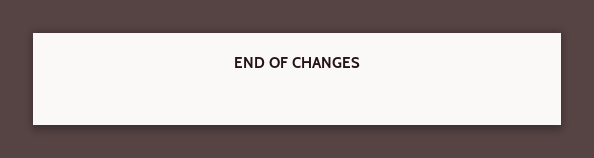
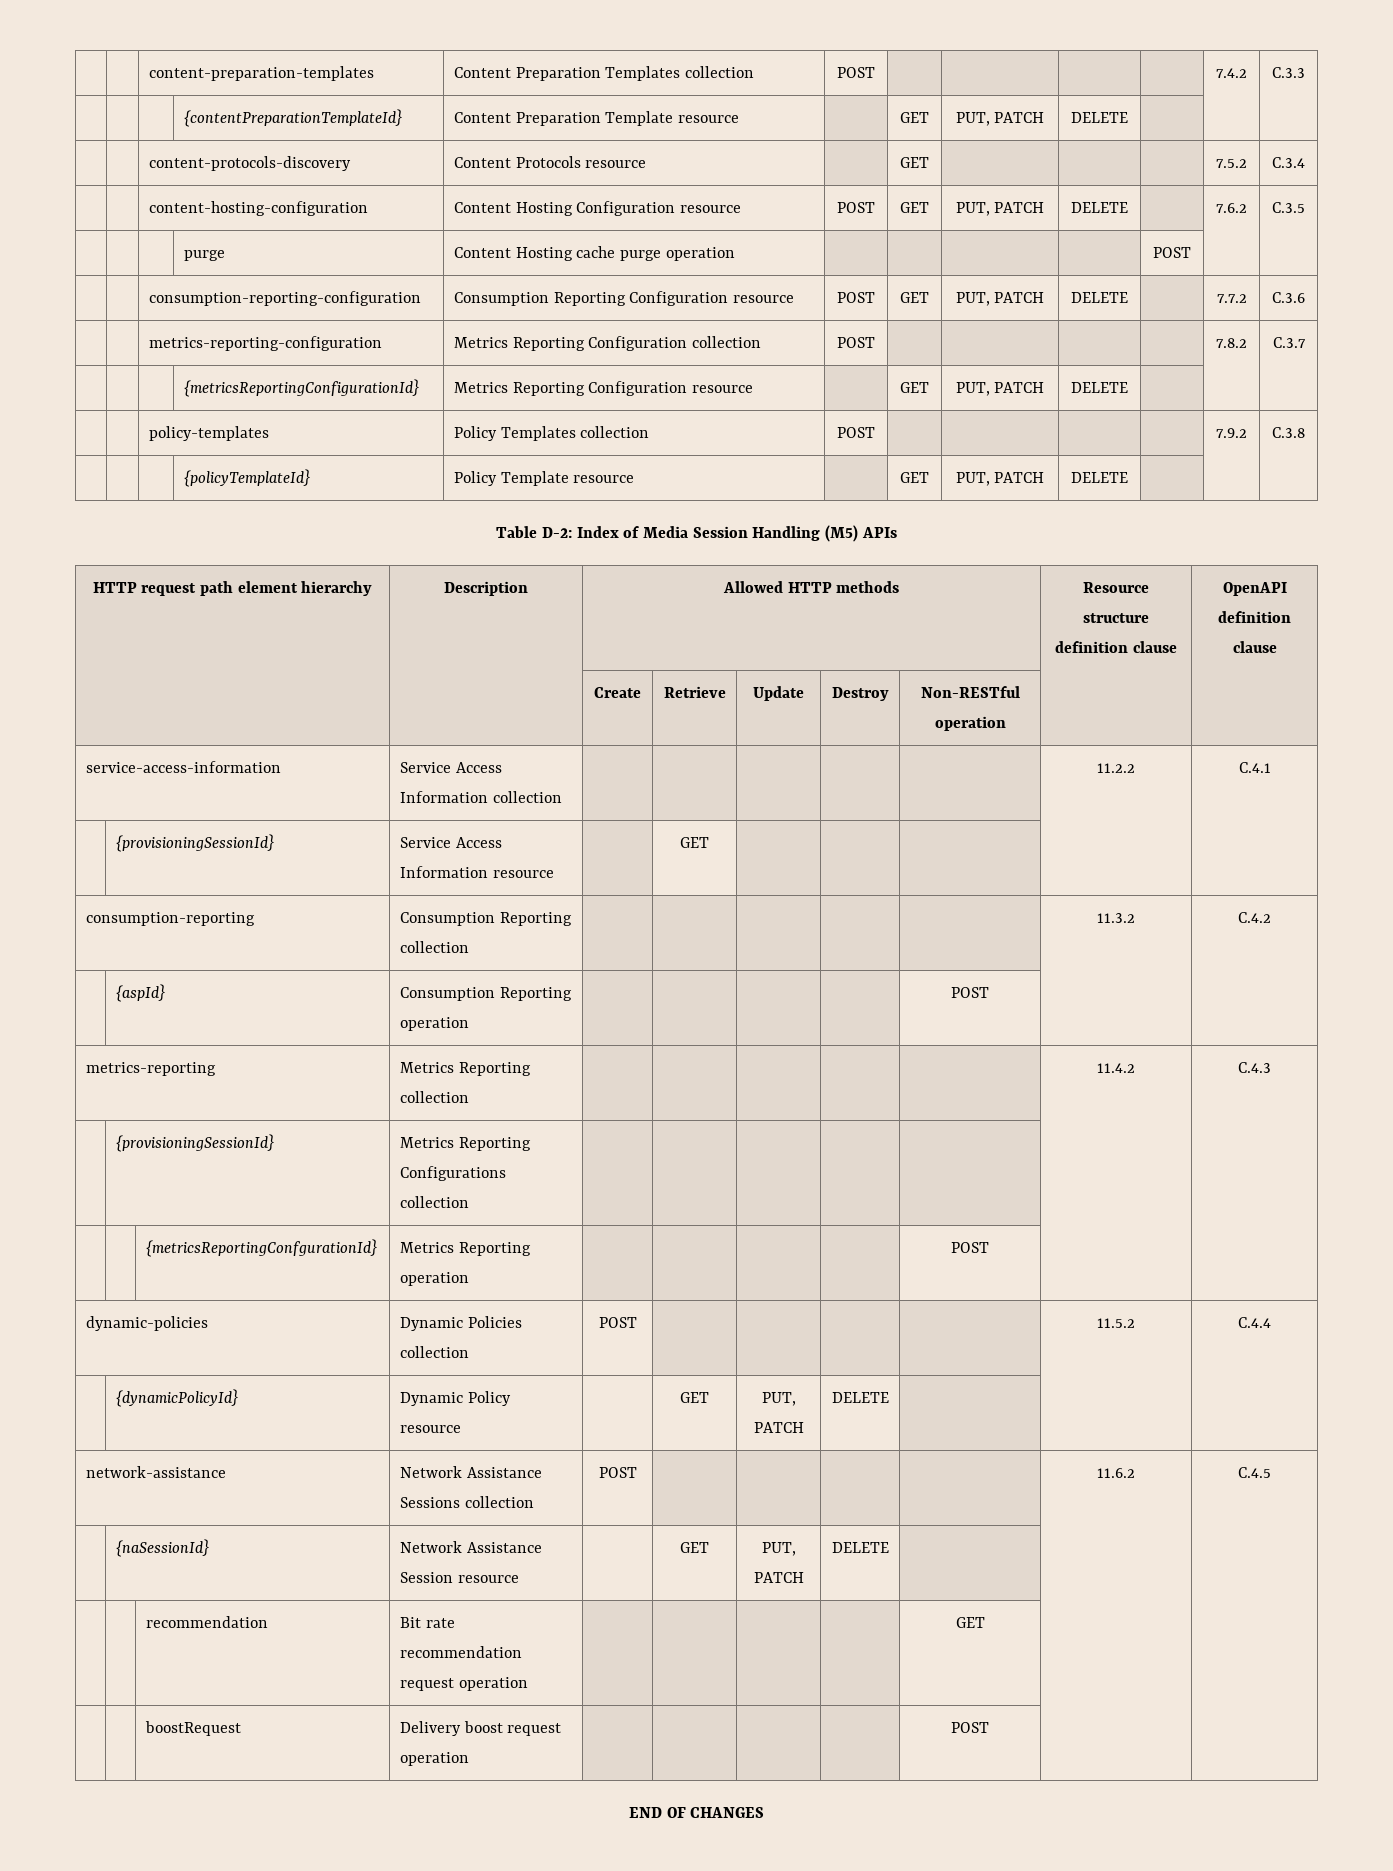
(233, 62) none -> [148,66,374,81] [453,66,754,81] [837,67,875,78] [1216,68,1247,78] [1272,67,1305,78] [183,109,402,127] [453,111,739,126] [900,112,929,123] [955,112,1045,126] [1071,112,1128,123] [148,156,351,171] [453,156,647,168] [900,157,929,168] [1216,159,1247,168] [1272,157,1305,168] [148,201,368,216] [453,201,741,216] [837,202,875,213] [900,202,929,213] [955,202,1045,216] [1071,202,1128,213] [1216,203,1247,213] [1272,202,1305,213] [183,250,225,261] [453,246,735,261] [1153,247,1191,258] [148,291,421,306] [453,291,794,306] [837,292,875,303] [900,292,929,303] [955,292,1045,306] [1071,292,1128,303] [1216,294,1247,303] [1272,292,1305,303] [148,336,382,351] [453,336,761,351] [837,337,875,348] [1216,338,1247,348] [1272,337,1306,348] [183,379,419,397] [453,381,753,396] [900,382,929,393] [955,382,1045,396] [1071,382,1128,393] [148,426,269,441] [453,426,650,441] [837,427,875,438] [1216,428,1247,438] [1272,427,1305,438] [183,469,310,487] [453,471,635,486] [900,472,929,483] [955,472,1045,486] [1071,472,1128,483] [496,525,897,542] [92,581,373,596] [444,581,528,596] [722,581,900,593] [1083,582,1149,593] [1083,613,1149,623] [1055,641,1177,653] [1222,582,1287,596] [1218,611,1291,623] [1232,641,1277,653] [594,687,641,698] [663,686,726,698] [753,686,804,701] [831,687,889,701] [920,686,1020,698] [934,716,1006,731] [85,761,281,773] [399,762,502,773] [399,791,562,803] [1097,763,1135,773] [1238,762,1271,773] [115,834,274,852] [399,837,502,848] [399,866,554,878] [680,837,709,848] [85,912,255,926] [399,912,572,926] [399,941,469,953] [1097,913,1135,923] [1238,912,1271,923] [115,984,165,1002] [399,987,572,1001] [399,1017,469,1031] [951,987,989,998] [85,1062,216,1076] [399,1062,531,1076] [399,1091,469,1103] [1097,1063,1135,1073] [1238,1062,1271,1073] [115,1134,274,1152] [399,1137,531,1151] [399,1166,506,1181] [399,1196,469,1208] [145,1239,377,1257] [399,1242,531,1256] [399,1272,469,1286] [951,1242,989,1253] [85,1316,208,1331] [399,1316,522,1331] [399,1346,469,1358] [598,1317,637,1328] [1097,1318,1135,1328] [1238,1317,1271,1328] [115,1389,238,1407] [399,1391,511,1406] [399,1425,461,1433] [680,1392,709,1403] [761,1392,796,1406] [753,1422,804,1433] [831,1392,889,1403] [85,1466,226,1478] [399,1466,542,1478] [399,1496,534,1508] [598,1467,637,1478] [1097,1468,1135,1478] [1238,1467,1271,1478] [115,1539,209,1557] [399,1541,542,1553] [399,1572,519,1583] [680,1542,709,1553] [761,1542,796,1556] [753,1572,804,1583] [831,1542,889,1553] [145,1616,268,1628] [399,1617,455,1628] [399,1646,522,1658] [399,1677,528,1691] [955,1617,985,1628] [144,1721,241,1736] [399,1721,562,1736] [399,1752,469,1766] [951,1722,989,1733] | | content-preparation-templates | Content Preparation Templates collection | POST | | | | | 7.4.2 | C.3.3 // | | | {contentPreparationTemplateId} | Content Preparation Template resource | | GET | PUT, PATCH | DELETE | | | // | | content-protocols-discovery | Content Protocols resource | | GET | | | | 7.5.2 | C.3.4 // | | content-hosting-configuration | Content Hosting Configuration resource | POST | GET | PUT, PATCH | DELETE | | 7.6.2 | C.3.5 // | | | purge | Content Hosting cache purge operation | | | | | POST | | // | | consumption-reporting-configuration | Consumption Reporting Configuration resource | POST | GET | PUT, PATCH | DELETE | | 7.7.2 | C.3.6 // | | metrics-reporting-configuration | Metrics Reporting Configuration collection | POST | | | | | 7.8.2 | C.3.7 // | | | {metricsReportingConfigurationId} | Metrics Reporting Configuration resource | | GET | PUT, PATCH | DELETE | | | // | | policy-templates | Policy Templates collection | POST | | | | | 7.9.2 | C.3.8 // | | | {policyTemplateId} | Policy Template resource | | GET | PUT, PATCH | DELETE | | | // Table D-2: Index of Media Session Handling (M5) APIs // HTTP request path element hierarchy | Description | Allowed HTTP methods | Resource structure definition clause | OpenAPI definition clause // | | Create | Retrieve | Update | Destroy | Non-RESTful operation | | // service-access-information | Service Access Information collection | | | | | | 11.2.2 | C.4.1 // | {provisioningSessionId} | Service Access Information resource | | GET | | | | | // consumption-reporting | Consumption Reporting collection | | | | | | 11.3.2 | C.4.2 // | {aspId} | Consumption Reporting operation | | | | | POST | | // metrics-reporting | Metrics Reporting collection | | | | | | 11.4.2 | C.4.3 // | {provisioningSessionId} | Metrics Reporting Configurations collection | | | | | | | // | | {metricsReportingConfgurationId} | Metrics Reporting operation | | | | | POST | | // dynamic-policies | Dynamic Policies collection | POST | | | | | 11.5.2 | C.4.4 // | {dynamicPolicyId} | Dynamic Policy resource | | GET | PUT, PATCH | DELETE | | | // network-assistance | Network Assistance Sessions collection | POST | | | | | 11.6.2 | C.4.5 // | {naSessionId} | Network Assistance Session resource | | GET | PUT, PATCH | DELETE | | | // | | recommendation | Bit rate recommendation request operation | | | | | GET | | // | | boostRequest | Delivery boost request operation | | | | | POST | | //

